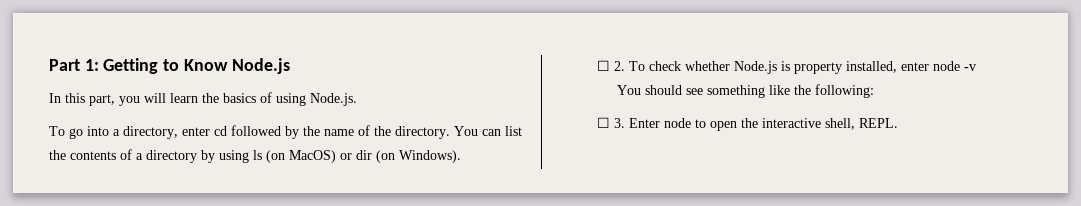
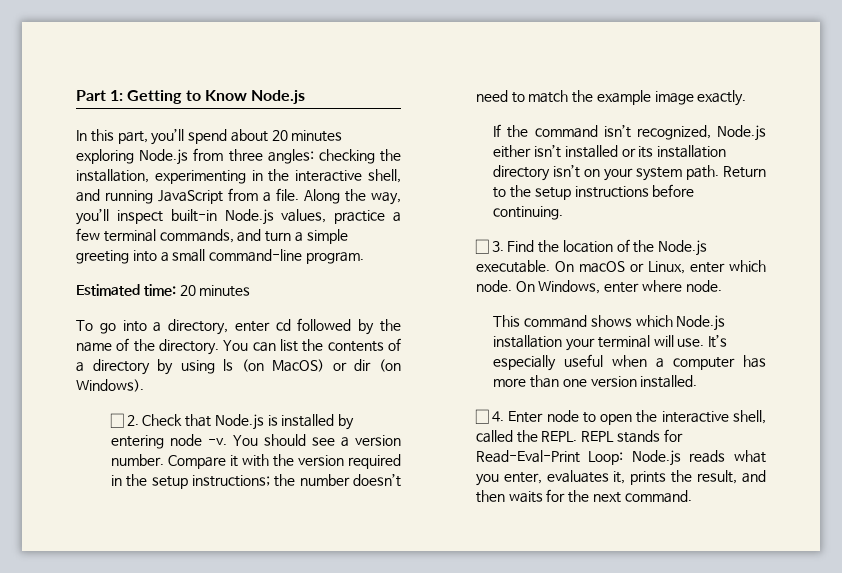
[119,92,357,106] you will learn the basics of using Node.js. -> [151,128,343,145] [76,148,401,165] [76,169,402,184] [76,188,401,205] [76,208,401,225] [76,228,348,244] [76,249,364,264] [76,284,251,297] you’ll spend about 20 minutes exploring Node.js from three angles: checking the installation, experimenting in the interactive shell, and running JavaScript from a file. Along the way, you’ll inspect built-in Node.js values, practice a few terminal commands, and turn a simple greeting into a small command-line program. // Estimated time: 20 minutes
[629,61,977,74] [617,84,875,98] [597,117,626,128] To check whether Node.js is property installed, enter node -v // You should see something like the following: // ☐ 3. -> [142,414,355,430] [110,434,401,449] [110,454,401,469] [110,473,401,489] [475,90,747,106] [493,124,766,141] [493,144,727,158] [493,164,766,181] [493,184,695,200] [493,206,564,220] [474,239,708,256] [475,260,766,274] [475,280,722,294] [493,315,726,331] [493,334,728,351] [493,354,766,371] [493,375,698,388] [474,409,505,424] Check that Node.js is installed by entering node -v. You should see a version number. Compare it with the version required in the setup instructions; the number doesn’t need to match the example image exactly. // If the command isn’t recognized, Node.js either isn’t installed or its installation directory isn’t on your system path. Return to the setup instructions before continuing. // ☐ 3. Find the location of the Node.js executable. On macOS or Linux, enter which node. On Windows, enter where node. // This command shows which Node.js installation your terminal will use. It’s especially useful when a computer has more than one version installed. // ☐ 4.
[859,118,899,128] REPL. -> [475,429,683,443] [475,450,766,466] [475,470,766,486] [475,489,692,503] called the REPL. REPL stands for Read-Eval-Print Loop: Node.js reads what you enter, evaluates it, prints the result, and then waits for the next command.

